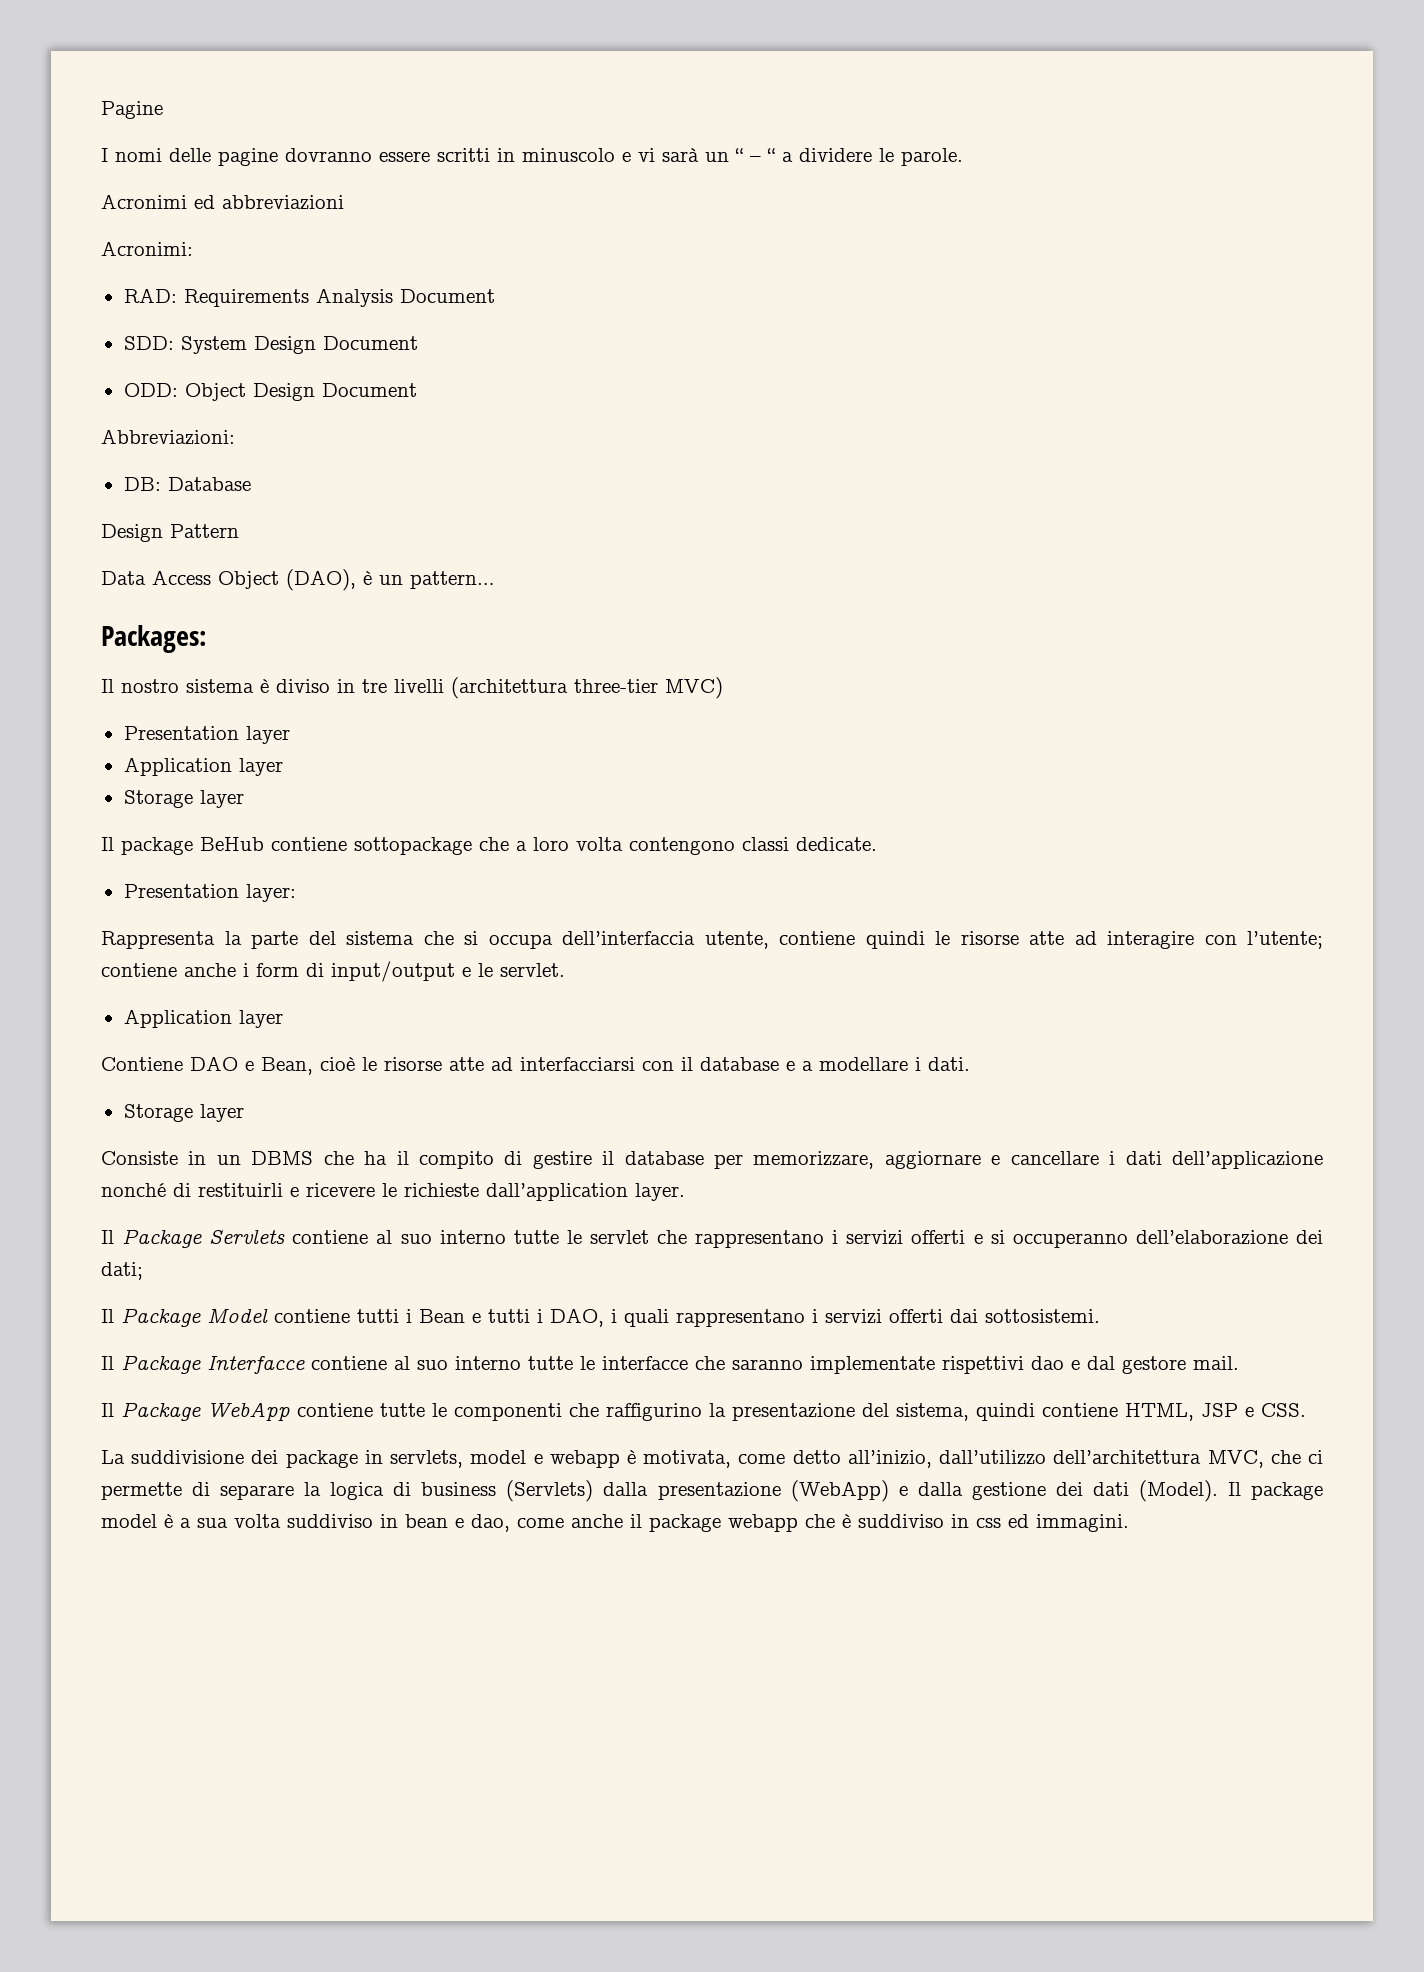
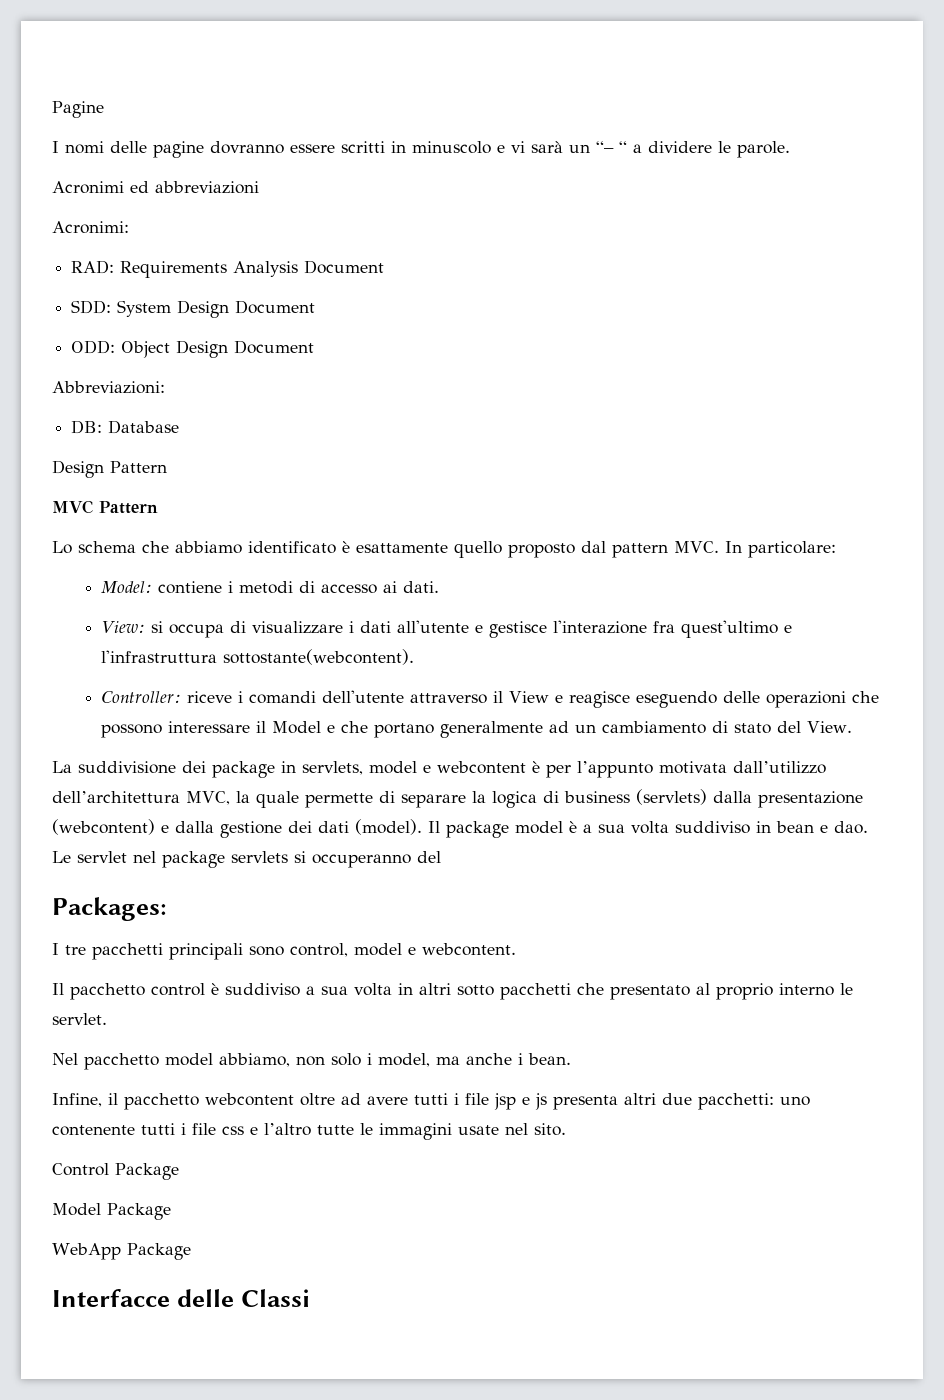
[735,148,761,162] “ – -> [596,141,614,153] “–
[101,569,495,591] [101,625,207,653] [101,677,723,699] [123,726,290,744] [123,757,283,776] [123,790,244,808] [101,837,877,855] [123,884,296,902] [101,931,1323,949] [101,961,565,982] [123,1009,283,1028] [101,1056,970,1075] [123,1104,244,1122] [101,1151,1324,1169] [101,1183,685,1201] [101,1229,1323,1248] [101,1262,143,1280] [101,1308,1100,1327] [101,1355,1239,1374] [101,1402,1306,1421] Data Access Object (DAO), è un pattern… // Packages: // Il nostro sistema è diviso in tre livelli (architettura three-tier MVC) // Presentation layer // Application layer // Storage layer // Il package BeHub contiene sottopackage che a loro volta contengono classi dedicate. // Presentation layer: // Rappresenta la parte del sistema che si occupa dell’interfaccia utente, contiene quindi le risorse atte ad interagire con l’utente; contiene anche i form di input/output e le servlet. // Application layer // Contiene DAO e Bean, cioè le risorse atte ad interfacciarsi con il database e a modellare i dati. // Storage layer // Consiste in un DBMS che ha il compito di gestire il database per memorizzare, aggiornare e cancellare i dati dell’applicazione nonché di restituirli e ricevere le richieste dall’application layer. // Il Package Servlets contiene al suo interno tutte le servlet che rappresentano i servizi offerti e si occuperanno dell’elaborazione dei dati; // Il Package Model contiene tutti i Bean e tutti i DAO, i quali rappresentano i servizi offerti dai sottosistemi. // Il Package Interfacce contiene al suo interno tutte le interfacce che saranno implementate rispettivi dao e dal gestore mail. // Il Package WebApp contiene tutte le componenti che raffigurino la presentazione del sistema, quindi contiene HTML, JSP e CSS. -> [52,500,158,514] [52,541,836,558] [101,581,440,594] [101,620,793,638] [101,649,415,665] [101,690,880,708] [101,721,853,738] MVC Pattern // Lo schema che abbiamo identificato è esattamente quello proposto dal pattern MVC. In particolare: // Model: contiene i metodi di accesso ai dati. // View: si occupa di visualizzare i dati all'utente e gestisce l'interazione fra quest'ultimo e l'infrastruttura sottostante(webcontent). // Controller: riceve i comandi dell'utente attraverso il View e reagisce eseguendo delle operazioni che possono interessare il Model e che portano generalmente ad un cambiamento di stato del View.
[549,1450,932,1468] webapp è motivata, come detto all’inizio, -> [437,761,727,778] webcontent è per l’appunto motivata
[1270,1450,1323,1464] che ci -> [236,791,299,808] la quale
[506,1480,594,1502] (Servlets) -> [636,789,707,805] (servlets)
[790,1480,889,1502] (WebApp) -> [52,819,155,835] (webcontent)
[1138,1480,1218,1502] (Model). -> [355,819,422,835] (model).
[471,1514,1129,1532] dao, come anche il package webapp che è suddiviso in css ed immagini. -> [834,821,868,834] [52,851,441,868] [52,897,167,921] [52,943,516,960] [52,983,853,1000] [52,1013,107,1025] [52,1053,571,1070] [52,1093,810,1110] [52,1123,566,1140] [52,1163,179,1180] [52,1203,171,1220] [52,1243,191,1260] [52,1289,311,1307] dao. Le servlet nel package servlets si occuperanno del // Packages: // I tre pacchetti principali sono control, model e webcontent. // Il pacchetto control è suddiviso a sua volta in altri sotto pacchetti che presentato al proprio interno le servlet. // Nel pacchetto model abbiamo, non solo i model, ma anche i bean. // Infine, il pacchetto webcontent oltre ad avere tutti i file jsp e js presenta altri due pacchetti: uno contenente tutti i file css e l’altro tutte le immagini usate nel sito. // Control Package // Model Package // WebApp Package // Interfacce delle Classi

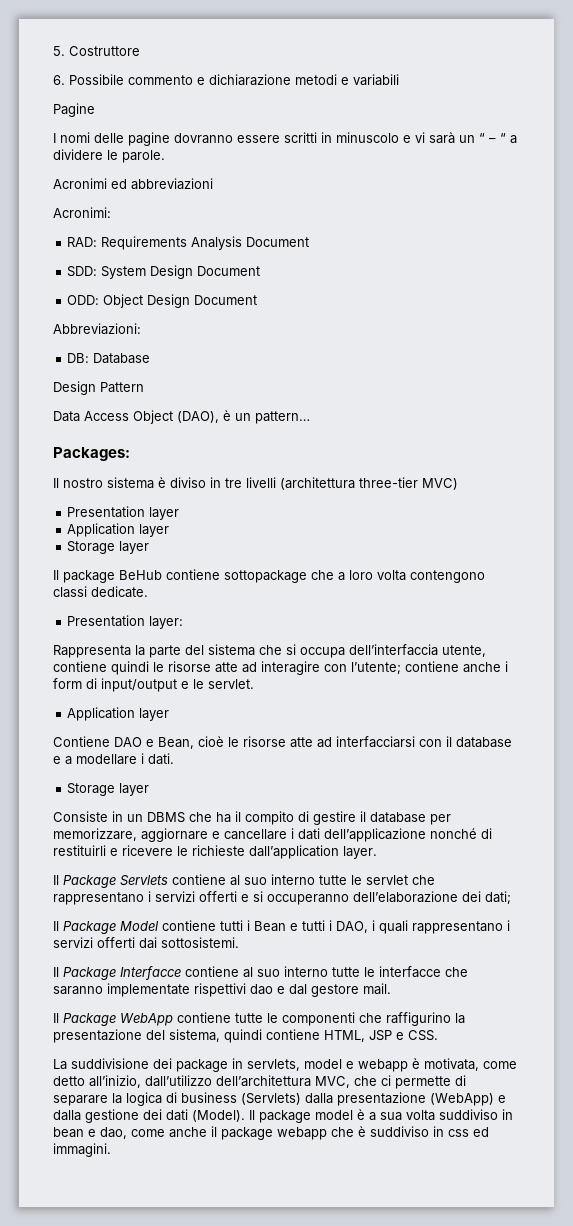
(52, 109) none -> [53,46,140,56] [53,74,399,86] 5. Costruttore // 6. Possibile commento e dichiarazione metodi e variabili //
[596,141,614,153] “– -> [479,133,496,143] “ –
[52,500,158,514] [52,541,836,558] [101,581,440,594] [101,620,793,638] [101,649,415,665] [101,690,880,708] [101,721,853,738] MVC Pattern // Lo schema che abbiamo identificato è esattamente quello proposto dal pattern MVC. In particolare: // Model: contiene i metodi di accesso ai dati. // View: si occupa di visualizzare i dati all'utente e gestisce l'interazione fra quest'ultimo e l'infrastruttura sottostante(webcontent). // Controller: riceve i comandi dell'utente attraverso il View e reagisce eseguendo delle operazioni che possono interessare il Model e che portano generalmente ad un cambiamento di stato del View. -> [53,410,310,424] [53,447,130,461] [53,477,458,490] [67,506,180,520] [67,523,170,537] [67,541,150,554] [53,569,485,583] [53,586,148,598] [67,615,184,629] [53,644,486,658] [53,661,508,675] [53,678,254,692] [67,707,170,721] [53,736,512,749] [53,753,174,765] [67,783,150,796] [53,811,451,825] [53,828,492,842] [53,845,377,859] [53,874,435,888] [53,891,511,905] [53,920,510,934] [53,937,239,949] [53,966,468,980] [53,983,391,997] [53,1012,465,1026] [53,1029,438,1043] Data Access Object (DAO), è un pattern… // Packages: // Il nostro sistema è diviso in tre livelli (architettura three-tier MVC) // Presentation layer // Application layer // Storage layer // Il package BeHub contiene sottopackage che a loro volta contengono classi dedicate. // Presentation layer: // Rappresenta la parte del sistema che si occupa dell’interfaccia utente, contiene quindi le risorse atte ad interagire con l’utente; contiene anche i form di input/output e le servlet. // Application layer // Contiene DAO e Bean, cioè le risorse atte ad interfacciarsi con il database e a modellare i dati. // Storage layer // Consiste in un DBMS che ha il compito di gestire il database per memorizzare, aggiornare e cancellare i dati dell’applicazione nonché di restituirli e ricevere le richieste dall’application layer. // Il Package Servlets contiene al suo interno tutte le servlet che rappresentano i servizi offerti e si occuperanno dell’elaborazione dei dati; // Il Package Model contiene tutti i Bean e tutti i DAO, i quali rappresentano i servizi offerti dai sottosistemi. // Il Package Interfacce contiene al suo interno tutte le interfacce che saranno implementate rispettivi dao e dal gestore mail. // Il Package WebApp contiene tutte le componenti che raffigurino la presentazione del sistema, quindi contiene HTML, JSP e CSS.
[437,761,727,778] webcontent è per l’appunto motivata -> [358,1058,517,1072] [53,1075,141,1088] webapp è motivata, come detto all’inizio,
[236,791,299,808] la quale -> [354,1075,391,1086] che ci
[636,789,707,805] (servlets) -> [241,1093,301,1105] (Servlets)
[52,819,155,835] (webcontent) -> [430,1093,494,1106] (WebApp)
[355,819,422,835] (model). -> [192,1110,245,1122] (Model).
[834,821,868,834] [52,851,441,868] [52,897,167,921] [52,943,516,960] [52,983,853,1000] [52,1013,107,1025] [52,1053,571,1070] [52,1093,810,1110] [52,1123,566,1140] [52,1163,179,1180] [52,1203,171,1220] [52,1243,191,1260] [52,1289,311,1307] dao. Le servlet nel package servlets si occuperanno del // Packages: // I tre pacchetti principali sono control, model e webcontent. // Il pacchetto control è suddiviso a sua volta in altri sotto pacchetti che presentato al proprio interno le servlet. // Nel pacchetto model abbiamo, non solo i model, ma anche i bean. // Infine, il pacchetto webcontent oltre ad avere tutti i file jsp e js presenta altri due pacchetti: uno contenente tutti i file css e l’altro tutte le immagini usate nel sito. // Control Package // Model Package // WebApp Package // Interfacce delle Classi -> [100,1126,489,1140] [53,1143,111,1157] dao, come anche il package webapp che è suddiviso in css ed immagini.

